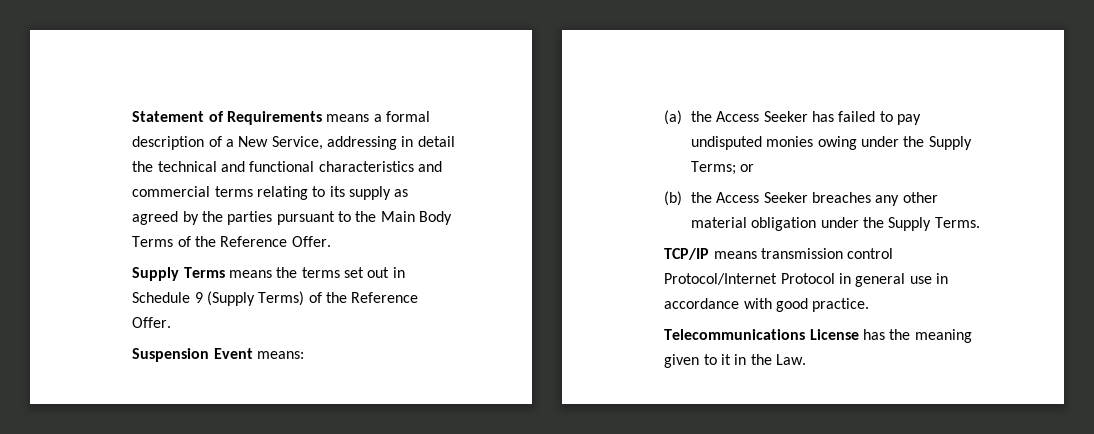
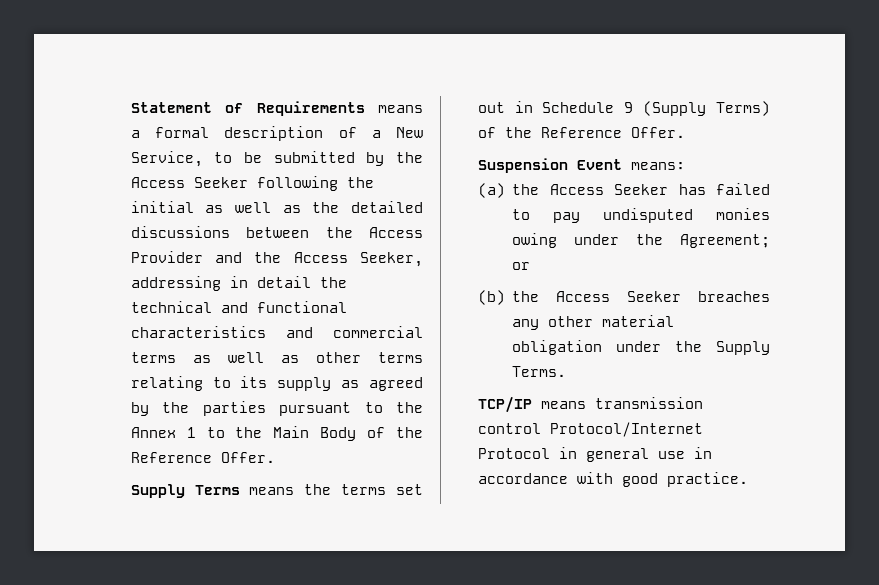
(323, 143) none -> [214,151,423,166] [130,176,374,191] [130,201,423,213] [130,226,423,238] [130,251,423,267] to be submitted by the Access Seeker following the initial as well as the detailed discussions between the Access Provider and the Access Seeker,
(253, 191) none -> [192,352,423,363] as well as other terms
(377, 216) none -> [130,427,263,438] Annex 1 to the
[132,236,174,247] Terms -> (357, 434) none
[928,136,972,150] [690,161,736,175] Supply Terms; -> [680,234,770,248] Agreement;
[664,329,972,343] [664,354,807,368] // Telecommunications License has the meaning given to it in the Law. -> (748, 479) none

